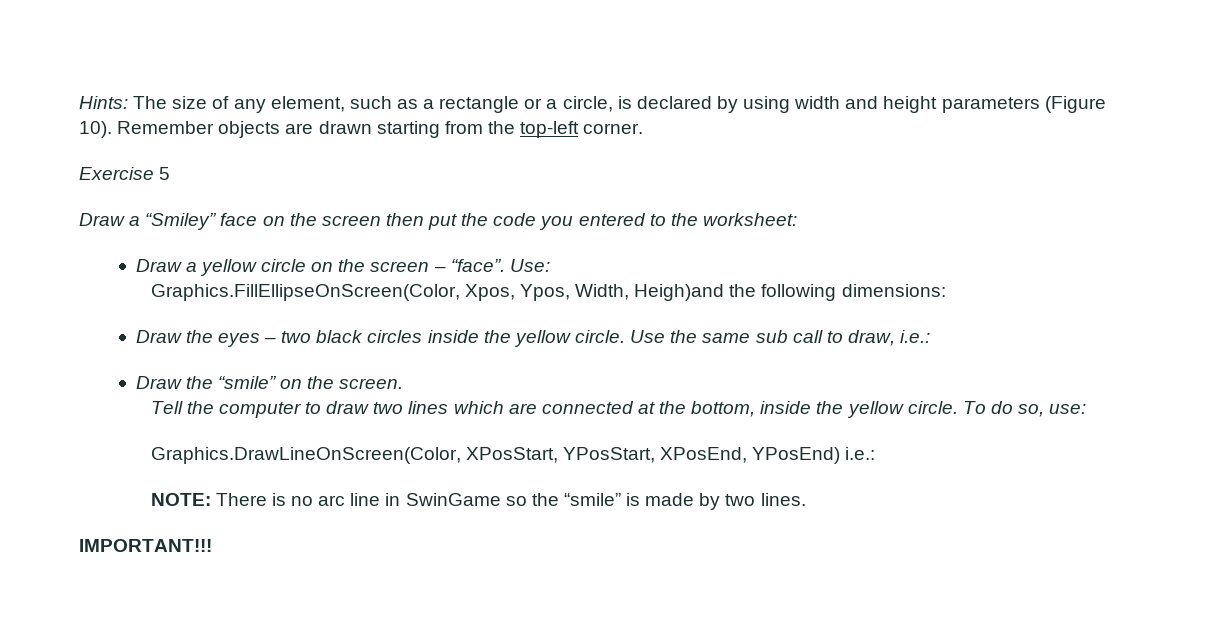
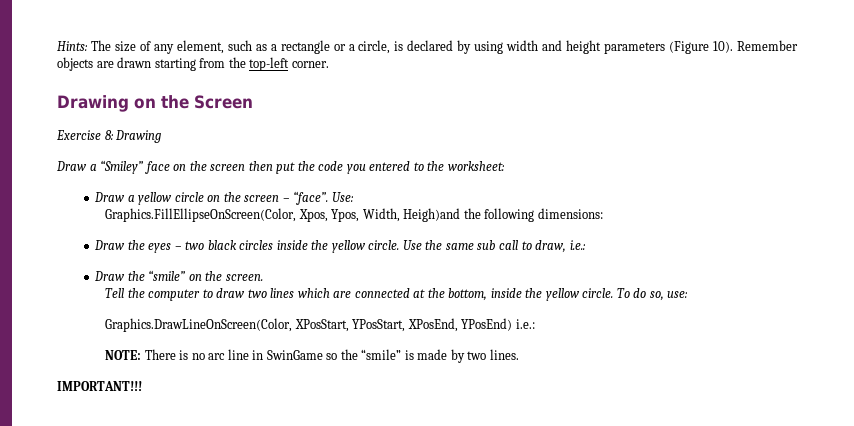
(644, 128) none -> [57,95,253,112] // Drawing on the Screen
[159,167,171,180] 5 -> [104,130,162,143] 8: Drawing

